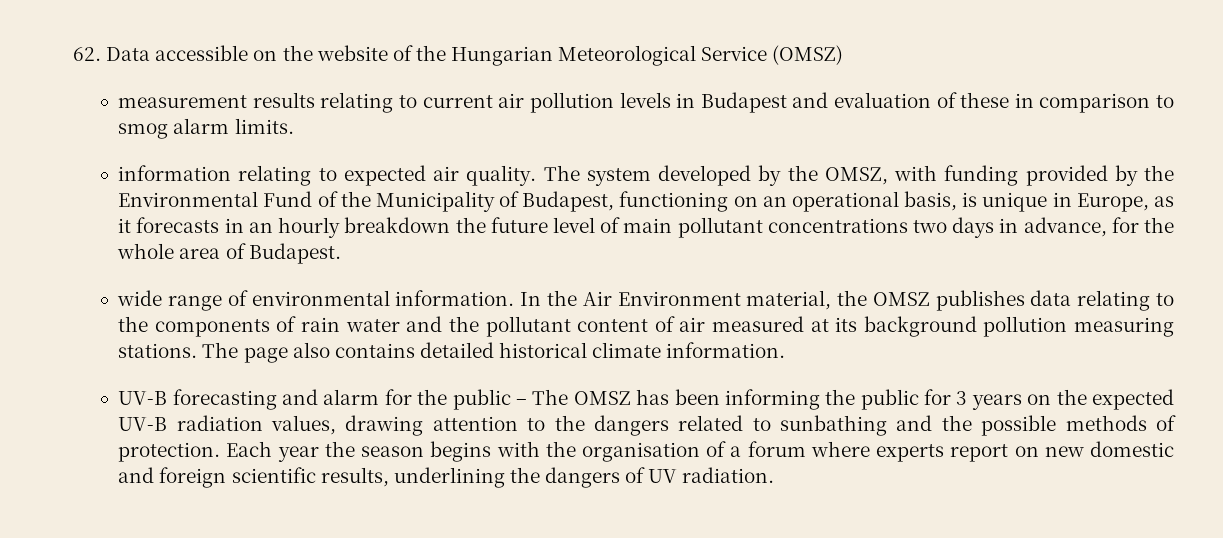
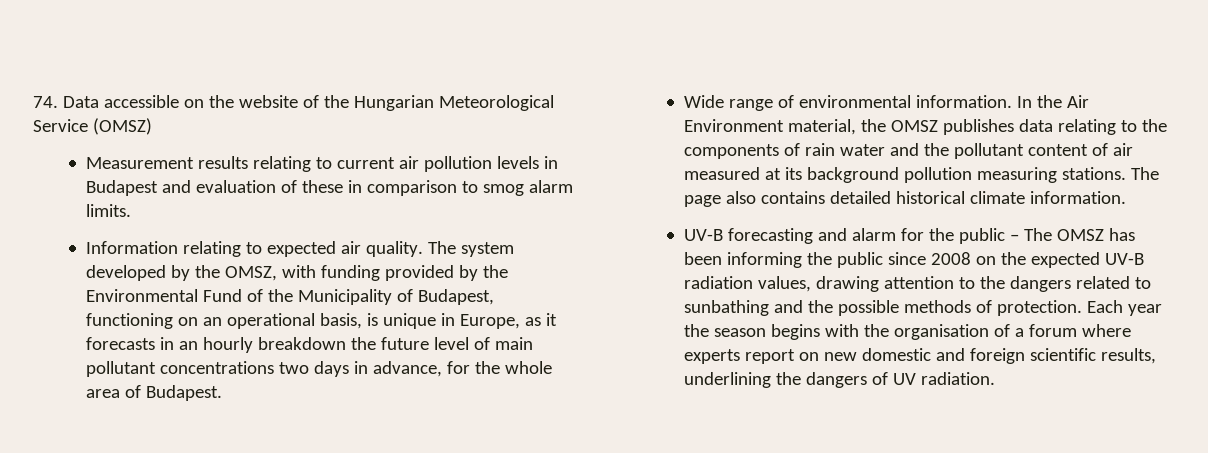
[73,47,101,61] 62. -> [33,96,58,108] 74.
[118,95,248,108] measurement -> [86,157,195,169] Measurement
[118,165,232,181] information -> [86,241,179,254] Information
[117,290,163,306] wide -> [684,95,725,108] Wide
[924,389,1022,410] for 3 years -> [888,252,972,265] since 2008

